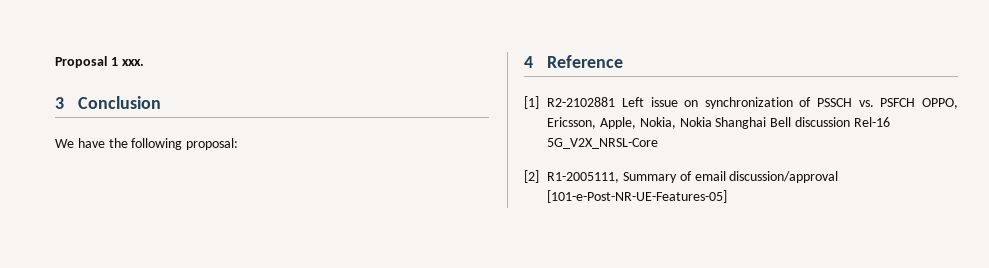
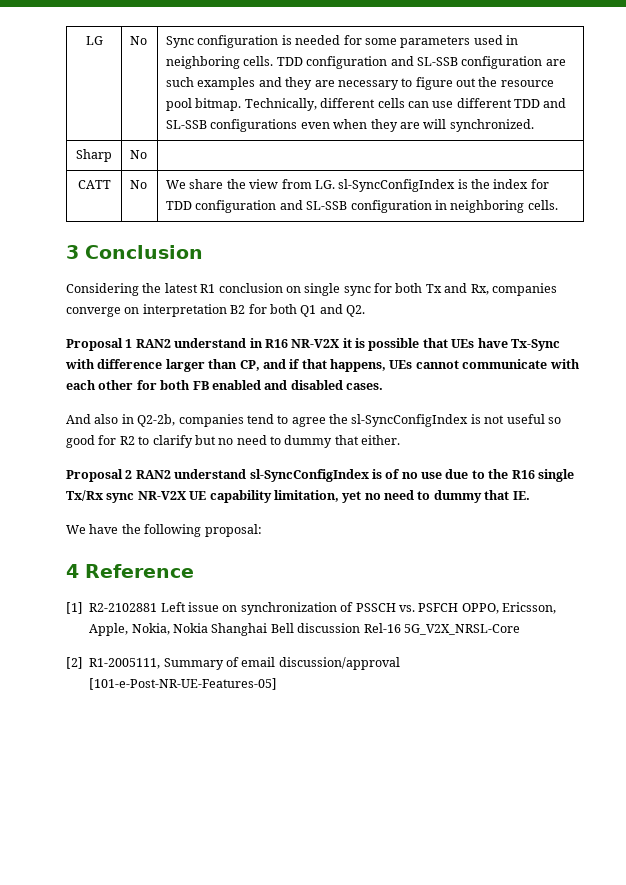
[55,56,144,68] [55,96,162,109] Proposal 1 xxx. // 3 Conclusion -> [85,36,103,45] [130,36,148,45] [166,35,519,48] [166,56,566,69] [166,77,554,90] [166,98,567,111] [166,119,534,132] [76,149,112,162] [130,150,148,159] [77,180,111,189] [130,180,148,189] [166,179,549,192] [166,200,558,213] [66,245,204,259] [66,283,557,296] [66,304,365,317] [66,338,560,351] [65,359,580,372] [66,380,383,390] [66,414,561,427] [66,435,401,448] [66,469,574,482] [66,490,530,503] LG | No | Sync configuration is needed for some parameters used in neighboring cells. TDD configuration and SL-SSB configuration are such examples and they are necessary to figure out the resource pool bitmap. Technically, different cells can use different TDD and SL-SSB configurations even when they are will synchronized. // Sharp | No | // CATT | No | We share the view from LG. sl-SyncConfigIndex is the index for TDD configuration and SL-SSB configuration in neighboring cells. // 3 Conclusion // Considering the latest R1 conclusion on single sync for both Tx and Rx, companies converge on interpretation B2 for both Q1 and Q2. // Proposal 1 RAN2 understand in R16 NR-V2X it is possible that UEs have Tx-Sync with difference larger than CP, and if that happens, UEs cannot communicate with each other for both FB enabled and disabled cases. // And also in Q2-2b, companies tend to agree the sl-SyncConfigIndex is not useful so good for R2 to clarify but no need to dummy that either. // Proposal 2 RAN2 understand sl-SyncConfigIndex is of no use due to the R16 single Tx/Rx sync NR-V2X UE capability limitation, yet no need to dummy that IE.

